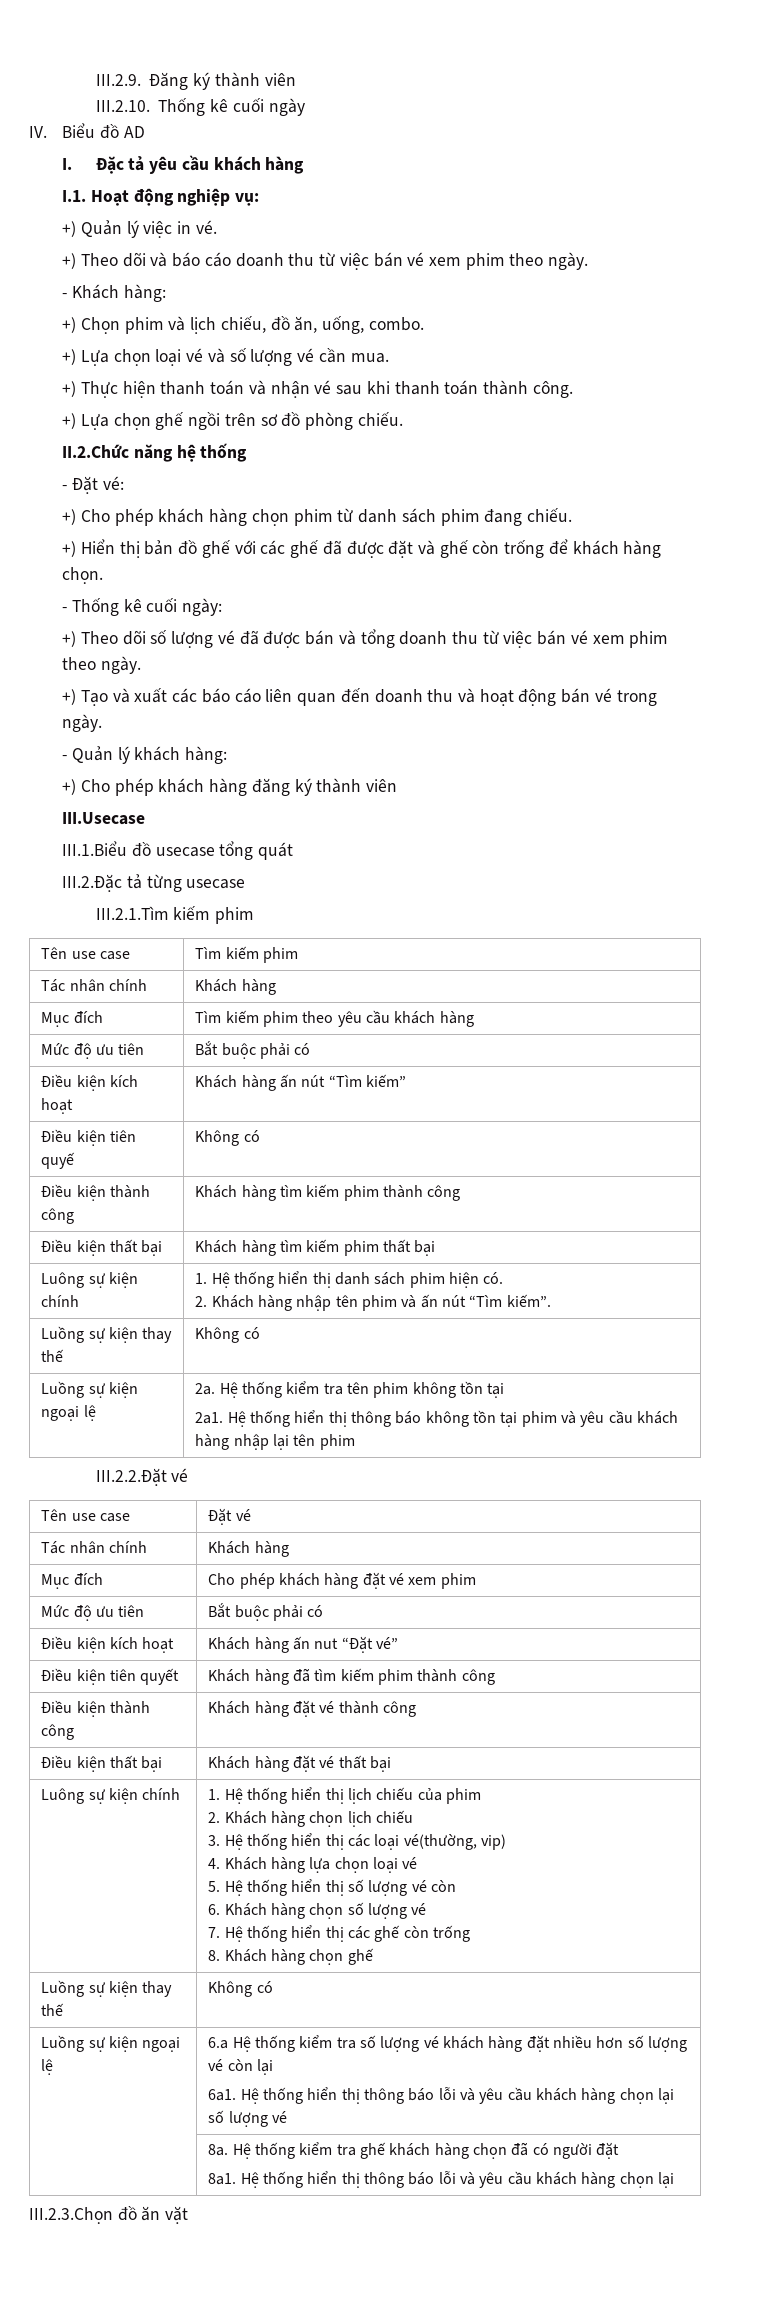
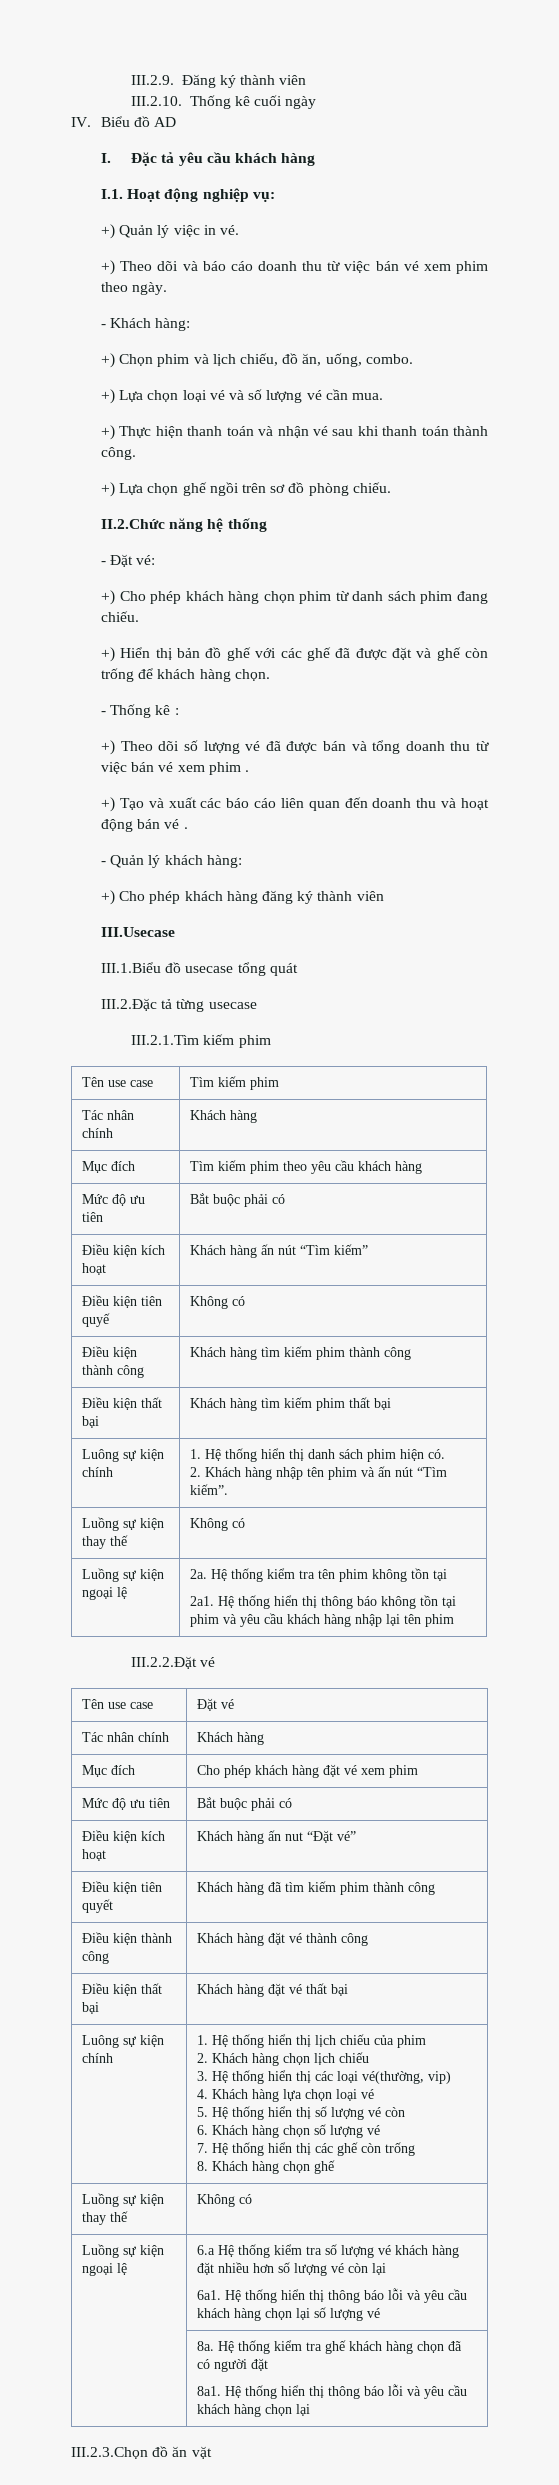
[146,598,223,616] cuối ngày: -> [174,708,179,715] :
[62,656,142,674] theo ngày. -> [244,770,249,772] .
[616,690,657,706] [62,714,103,732] trong ngày. -> [183,827,188,829] .

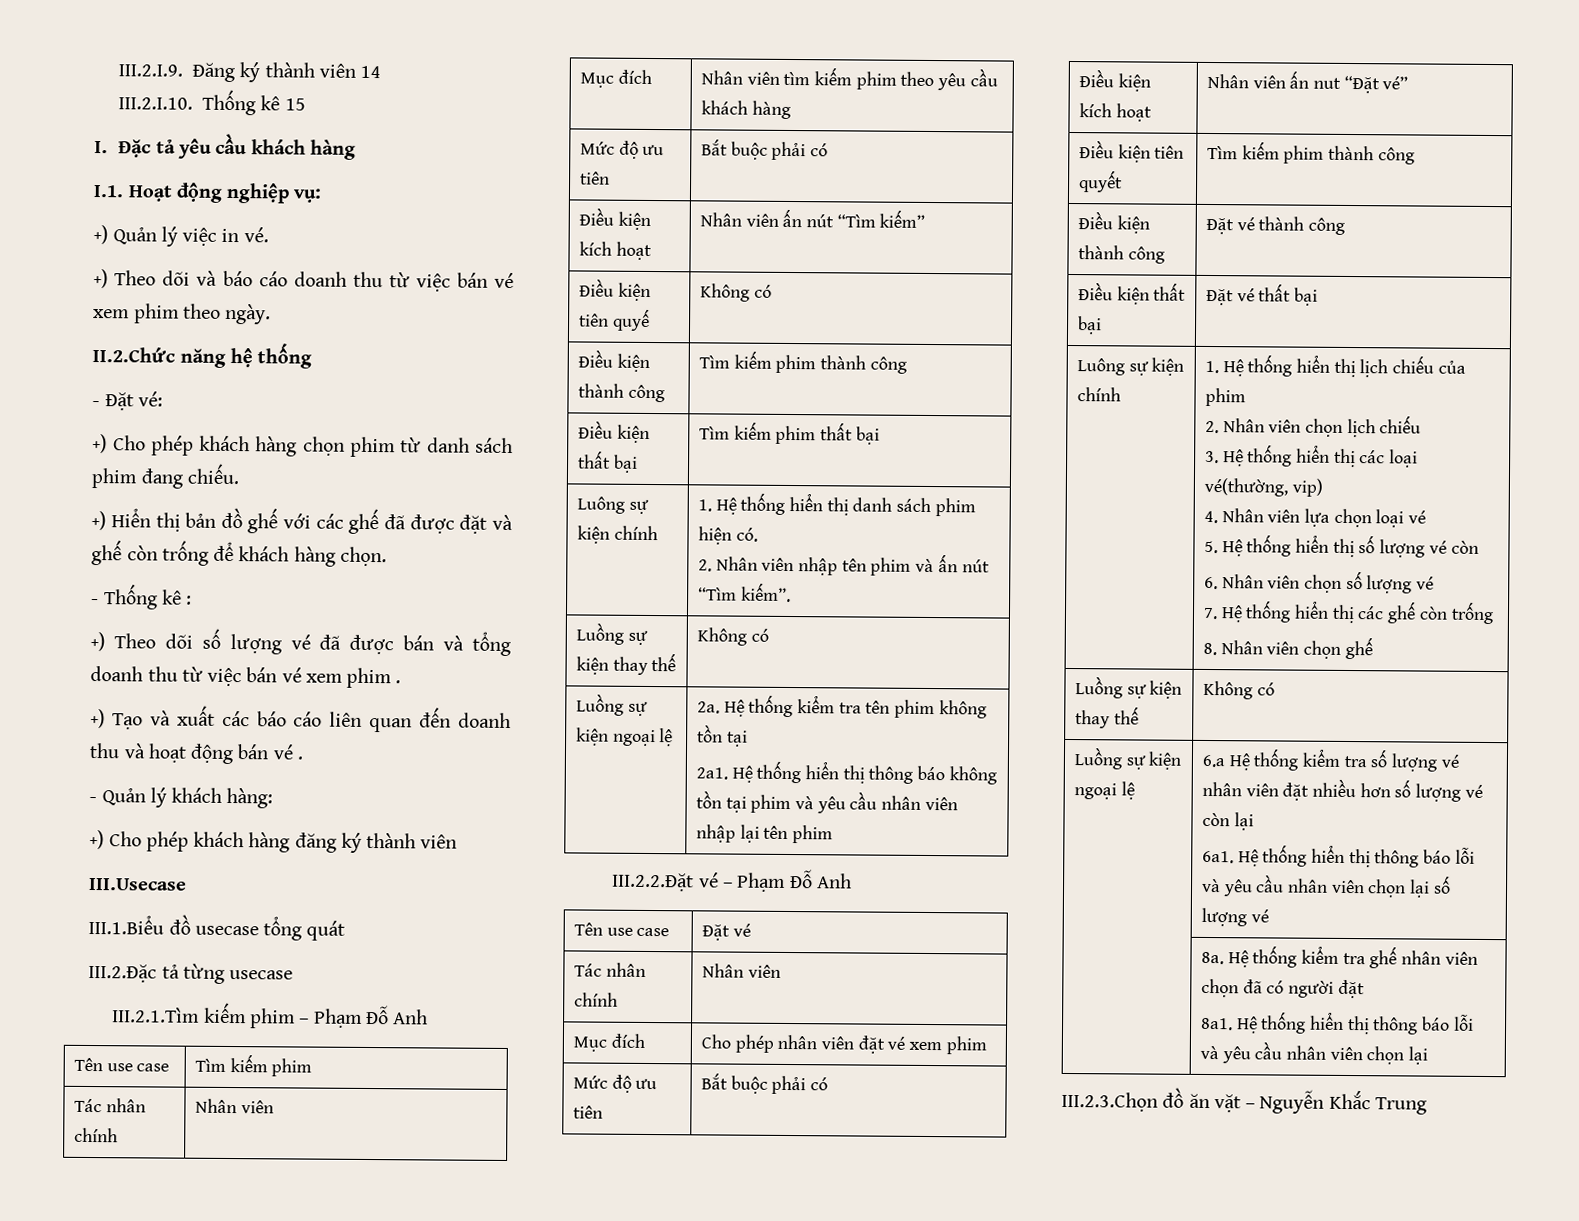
[131,75,175,85] III.2.9. -> [118,64,184,77] III.2.I.9.
[131,95,317,109] [71,116,177,127] // III.2.10. Thống kê cuối ngày // IV. Biểu đồ AD -> [360,65,382,79] [118,89,306,116] 14 // III.2.I.10. Thống kê 15
[101,318,191,331] [101,353,413,368] [101,389,383,404] [101,425,488,440] [101,447,137,460] [101,482,391,497] // - Khách hàng: // +) Chọn phim và lịch chiếu, đồ ăn, uống, combo. // +) Lựa chọn loại vé và số lượng vé cần mua. // +) Thực hiện thanh toán và nhận vé sau khi thanh toán thành công. // +) Lựa chọn ghế ngồi trên sơ đồ phòng chiếu. -> (272, 314) none
(271, 1041) none -> [299,1004,429,1028] – Phạm Đỗ Anh
[190,1110,258,1123] [82,1161,136,1173] [190,1161,215,1171] Khách hàng // Mục đích | Tìm -> [194,1098,274,1114] [579,69,652,88] [700,70,811,86] Nhân viên // Mục đích | Nhân viên tìm
[190,1245,258,1258] Khách hàng -> [699,212,779,227] Nhân viên
[190,1347,281,1360] Khách hàng tìm -> [698,355,730,369] Tìm
[190,1398,281,1411] Khách hàng tìm -> [698,426,730,440] Tìm
[205,1467,273,1480] Khách hàng -> [715,556,795,572] Nhân viên
[287,1614,352,1627] khách hàng -> [881,795,958,811] nhân viên
(216, 1662) none -> [722,869,852,892] – Phạm Đỗ Anh
[197,1732,265,1745] Khách hàng -> [701,963,781,978] Nhân viên
[255,1765,320,1778] khách hàng -> [777,1034,854,1050] nhân viên
[197,1831,265,1844] Khách hàng -> [1206,73,1286,89] Nhân viên
[197,1882,305,1895] Khách hàng đã tìm -> [1206,145,1238,160] Tìm
[197,1932,286,1946] Khách hàng đặt -> [1205,217,1234,235] Đặt
[197,1983,286,1997] Khách hàng đặt -> [1205,288,1234,306] Đặt
[212,2053,280,2066] Khách hàng -> [1222,418,1302,433] Nhân viên
[212,2089,280,2102] Khách hàng -> [1221,508,1301,523] Nhân viên
[212,2125,280,2138] Khách hàng -> [1221,574,1301,589] Nhân viên
[212,2161,280,2174] Khách hàng -> [1220,640,1300,655] Nhân viên
[395,2245,460,2258] khách hàng -> [1201,781,1279,797] nhân viên
[197,2308,262,2321] khách hàng -> [1286,878,1365,894] nhân viên
[349,2341,414,2354] khách hàng -> [1401,950,1478,965] nhân viên
[197,2404,262,2417] khách hàng -> [1285,1045,1363,1061] nhân viên
(212, 2452) none -> [1245,1089,1427,1115] – Nguyễn Khắc Trung

